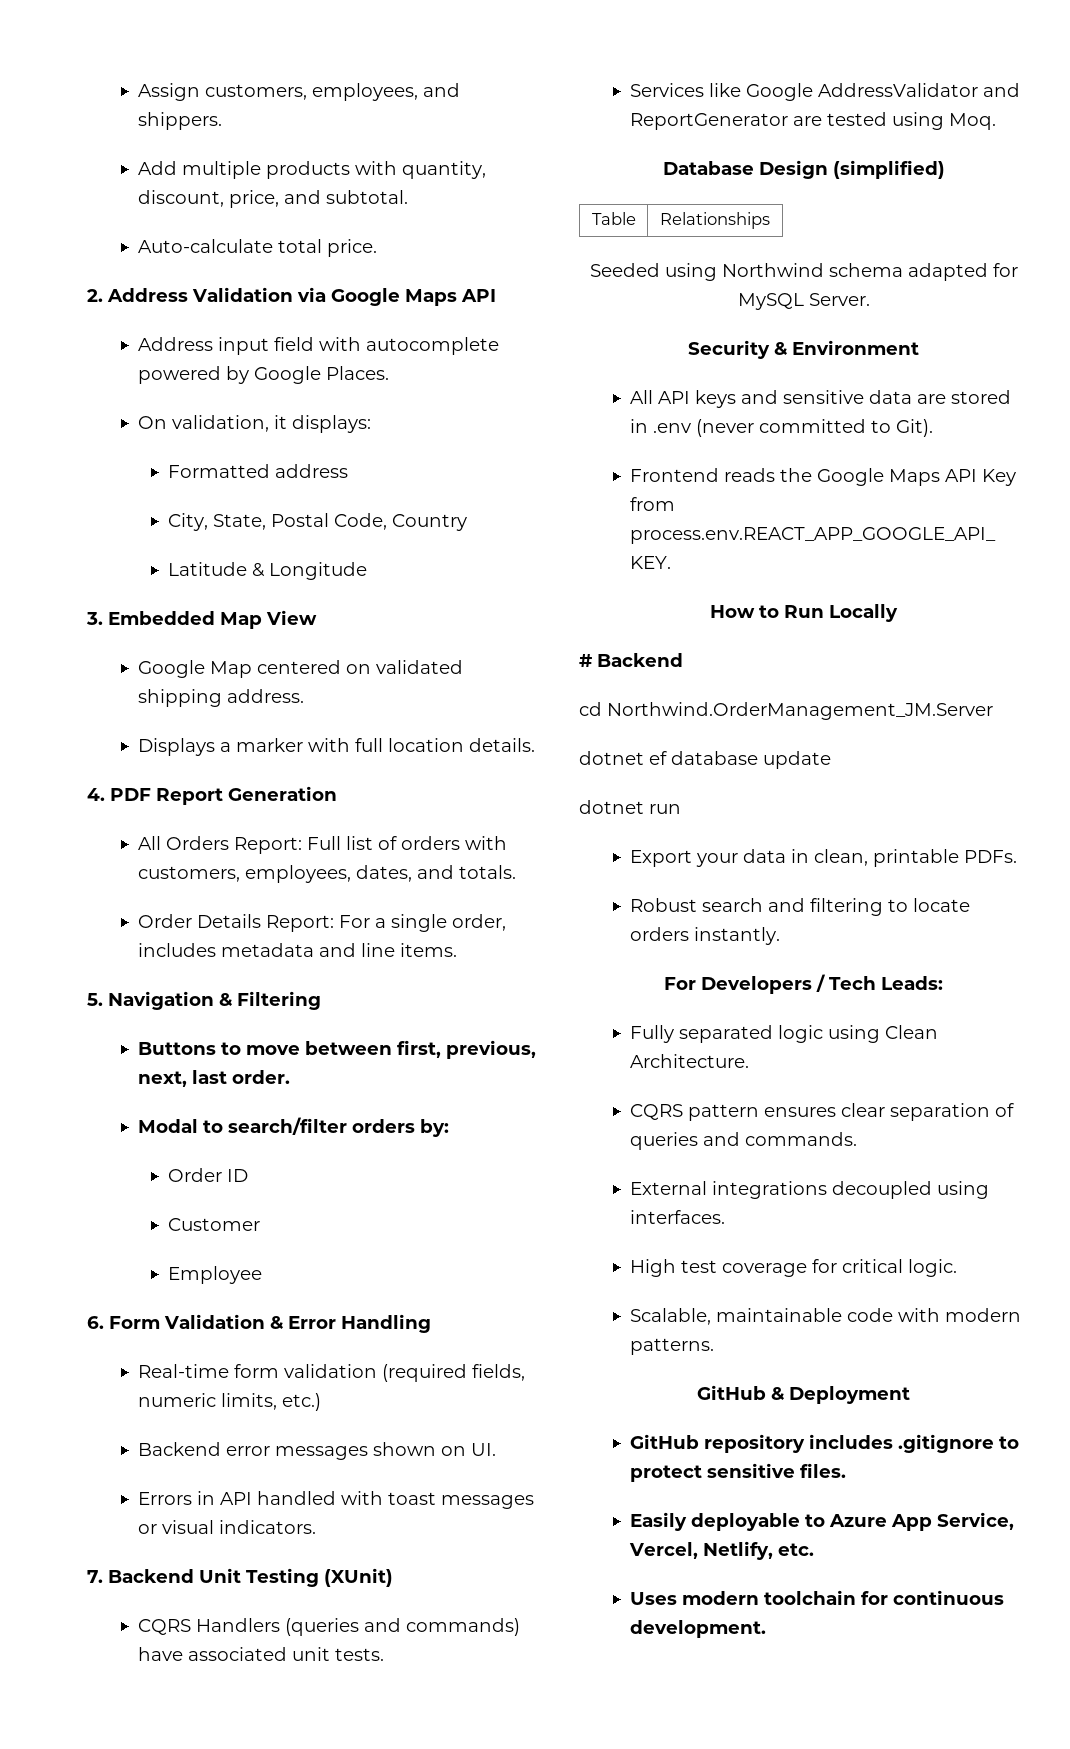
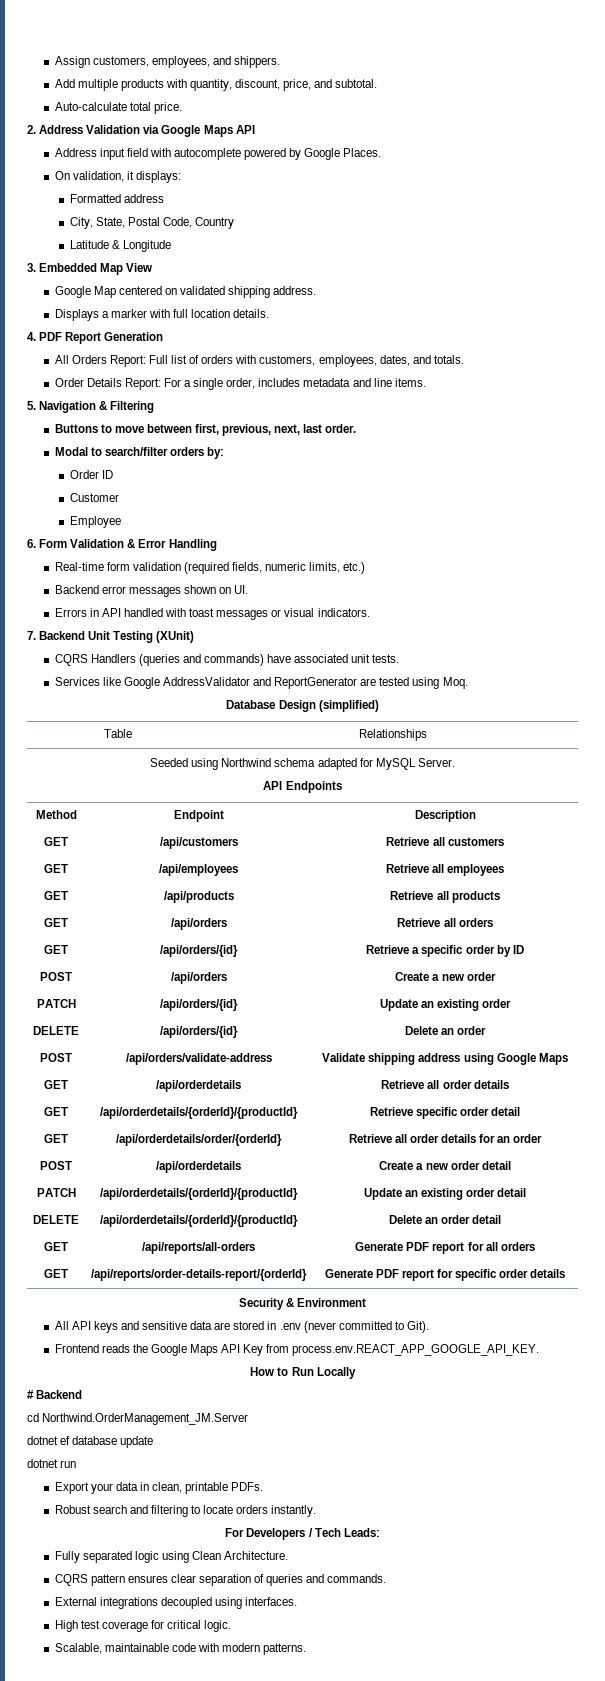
(870, 299) none -> [263,781,342,793] [35,810,77,819] [173,810,224,822] [414,810,476,822] [44,837,68,846] [159,837,238,849] [386,837,504,846] [44,864,68,873] [159,864,238,876] [385,864,505,876] [44,891,68,900] [163,891,234,903] [390,891,500,903] [44,918,68,927] [170,918,227,930] [397,918,493,927] [44,945,68,954] [160,945,238,957] [366,945,524,957] [40,972,72,981] [170,972,227,984] [395,972,496,981] [36,999,76,1008] [160,999,238,1011] [379,999,512,1011] [33,1026,79,1035] [160,1026,238,1038] [404,1026,487,1035] [40,1053,72,1062] [125,1053,272,1065] [322,1053,568,1065] [44,1080,68,1089] [156,1080,241,1092] [381,1080,509,1089] [44,1107,68,1116] [100,1107,298,1119] [369,1107,521,1119] [44,1134,68,1143] [116,1134,282,1146] [348,1134,543,1143] [40,1161,72,1170] [156,1161,241,1173] [379,1161,511,1170] [36,1188,76,1197] [100,1188,298,1200] [363,1188,527,1200] [33,1215,79,1224] [100,1215,298,1227] [388,1215,502,1224] [44,1242,68,1251] [142,1242,255,1254] [355,1242,535,1254] [44,1269,68,1278] [91,1269,307,1281] [324,1269,566,1281] // API Endpoints // Method | Endpoint | Description // GET | /api/customers | Retrieve all customers // GET | /api/employees | Retrieve all employees // GET | /api/products | Retrieve all products // GET | /api/orders | Retrieve all orders // GET | /api/orders/{id} | Retrieve a specific order by ID // POST | /api/orders | Create a new order // PATCH | /api/orders/{id} | Update an existing order // DELETE | /api/orders/{id} | Delete an order // POST | /api/orders/validate-address | Validate shipping address using Google Maps // GET | /api/orderdetails | Retrieve all order details // GET | /api/orderdetails/{orderId}/{productId} | Retrieve specific order detail // GET | /api/orderdetails/order/{orderId} | Retrieve all order details for an order // POST | /api/orderdetails | Create a new order detail // PATCH | /api/orderdetails/{orderId}/{productId} | Update an existing order detail // DELETE | /api/orderdetails/{orderId}/{productId} | Delete an order detail // GET | /api/reports/all-orders | Generate PDF report for all orders // GET | /api/reports/order-details-report/{orderId} | Generate PDF report for specific order details
[697,1385,910,1404] [629,1434,1019,1453] [629,1463,846,1482] [629,1512,1014,1531] [628,1541,814,1560] [629,1590,1004,1605] [629,1620,766,1638] // GitHub & Deployment // GitHub repository includes .gitignore to protect sensitive files. // Easily deployable to Azure App Service, Vercel, Netlify, etc. // Uses modern toolchain for continuous development. -> (307, 1649) none

